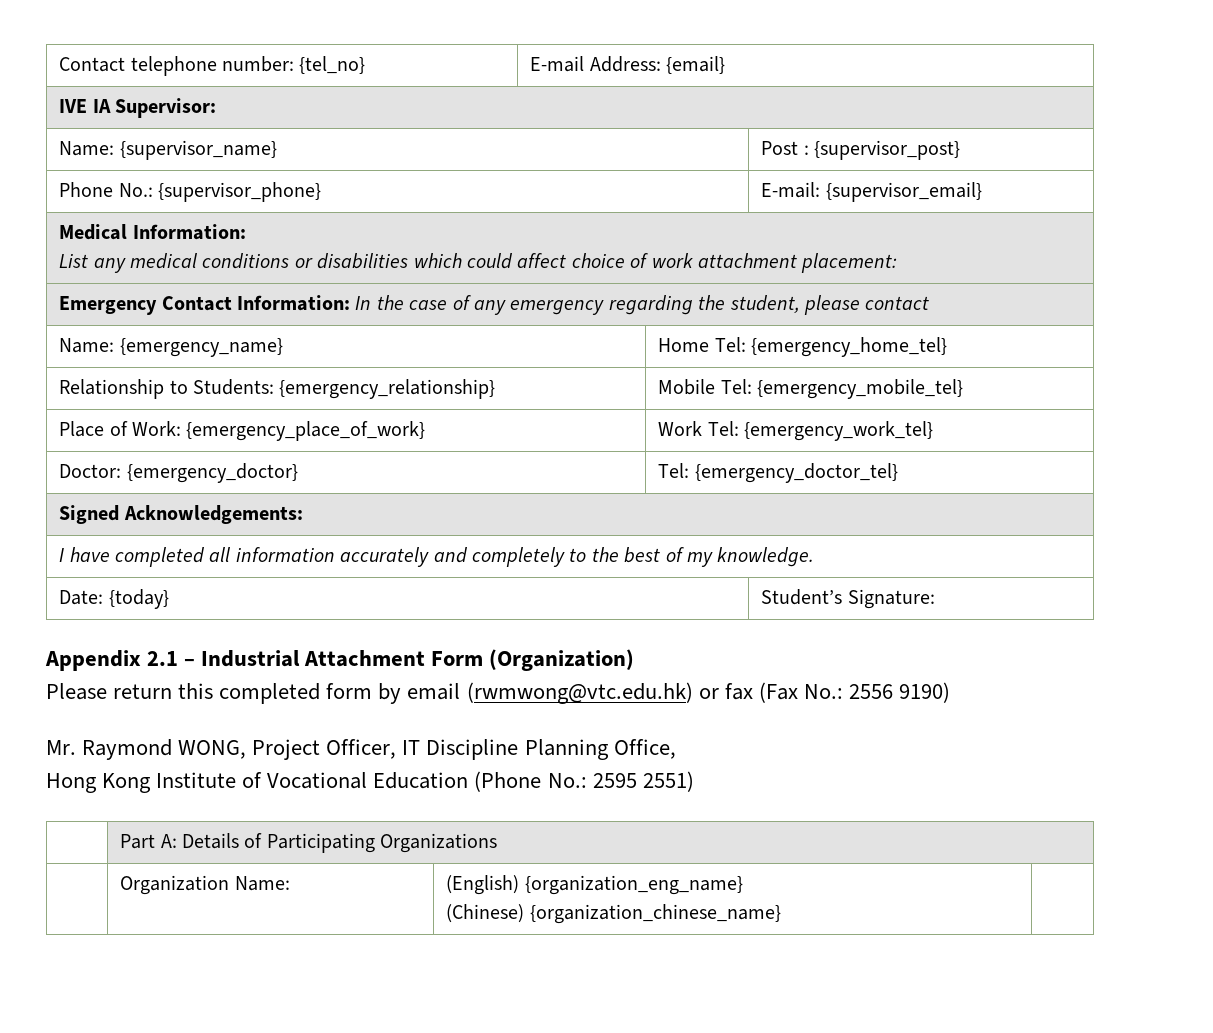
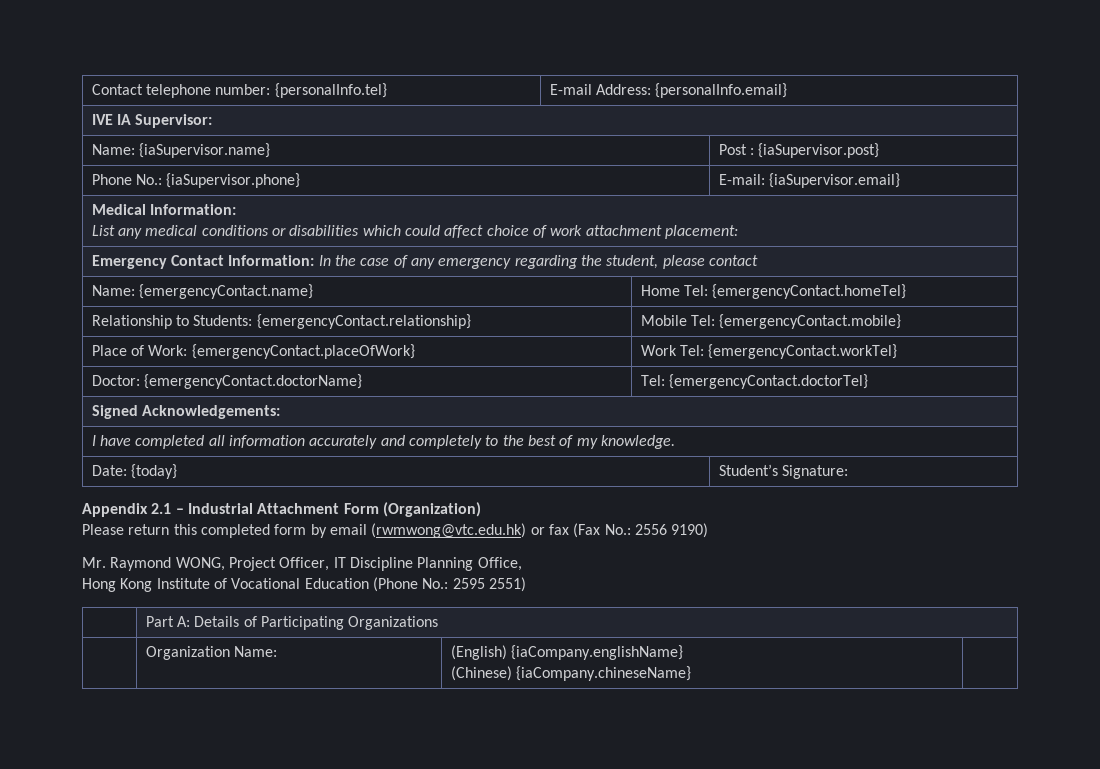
[299,56,366,74] {tel_no} -> [274,83,387,98] {personalInfo.tel}
[665,56,725,74] {email} -> [655,83,788,98] {personalInfo.email}
[119,140,277,160] {supervisor_name} -> [139,143,271,158] {iaSupervisor.name}
[813,140,960,160] {supervisor_post} -> [758,143,880,158] {iaSupervisor.post}
[157,182,321,202] {supervisor_phone} -> [166,173,301,188] {iaSupervisor.phone}
[825,182,982,202] {supervisor_email} -> [769,173,901,188] {iaSupervisor.email}
[119,338,283,357] {emergency_name} -> [139,284,314,299] {emergencyContact.name}
[750,337,947,357] {emergency_home_tel} -> [712,284,907,299] {emergencyContact.homeTel}
[279,379,496,399] {emergency_relationship} -> [256,314,471,329] {emergencyContact.relationship}
[756,379,963,399] {emergency_mobile_tel} -> [719,314,902,329] {emergencyContact.mobile}
[186,421,426,441] {emergency_place_of_work} -> [191,344,415,359] {emergencyContact.placeOfWork}
[743,421,933,441] {emergency_work_tel} -> [708,344,898,359] {emergencyContact.workTel}
[126,463,298,483] [658,463,898,483] {emergency_doctor} | Tel: {emergency_doctor_tel} -> [144,374,363,389] [640,374,869,389] {emergencyContact.doctorName} | Tel: {emergencyContact.doctorTel}
[524,875,743,895] {organization_eng_name} -> [511,645,684,660] {iaCompany.englishName}
[529,904,781,924] {organization_chinese_name} -> [516,666,692,681] {iaCompany.chineseName}

